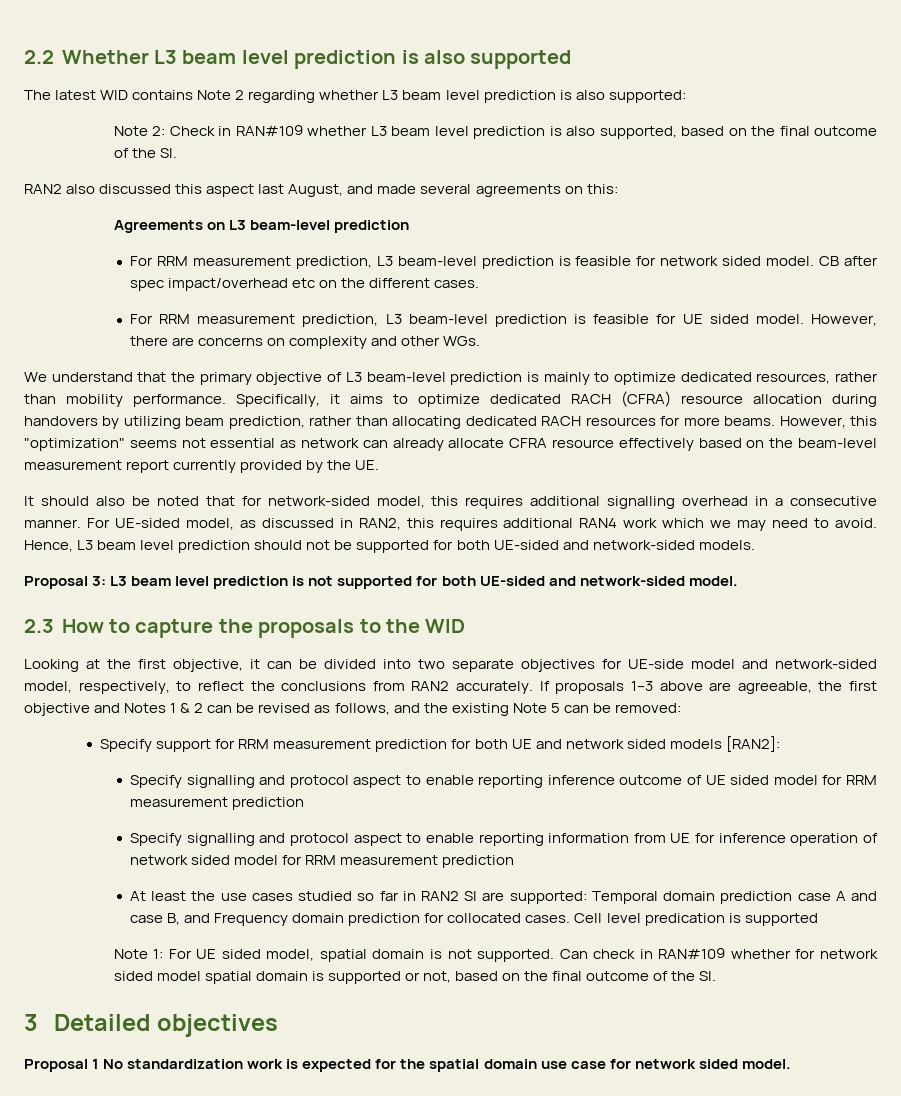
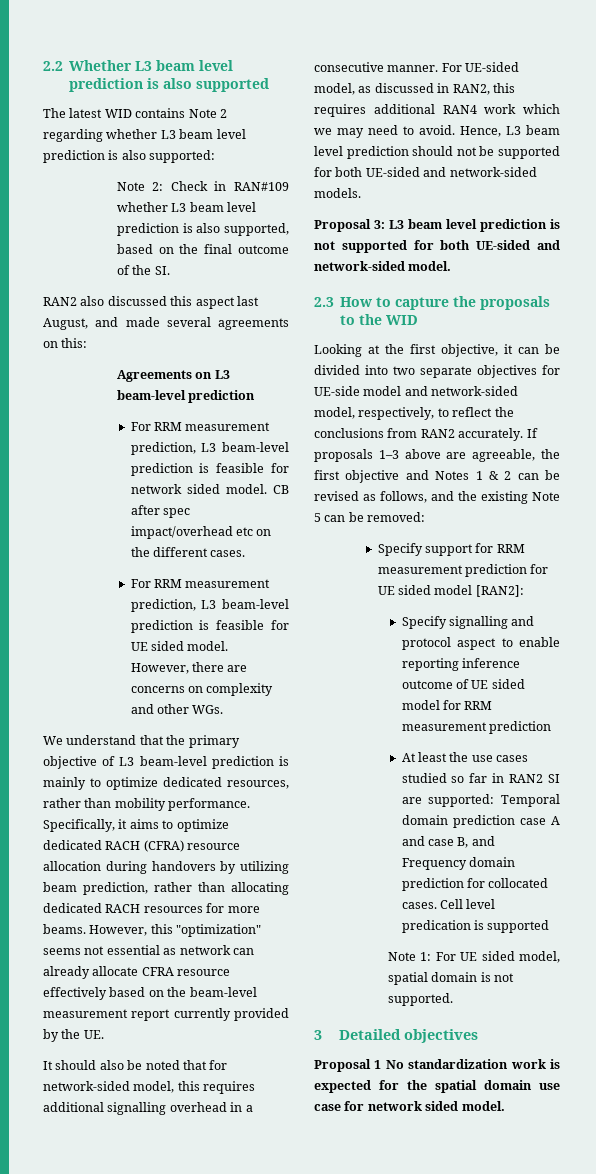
[474,739,722,749] both UE and network sided models -> [377,585,473,595] UE sided model
[130,833,879,846] [130,855,515,868] // Specify signalling and protocol aspect to enable reporting information from UE for inference operation of network sided model for RRM measurement prediction -> (551, 727) none
[559,948,878,959] [113,971,717,984] Can check in RAN#109 whether for network sided model spatial domain is supported or not, based on the final outcome of the SI. -> (453, 999) none

